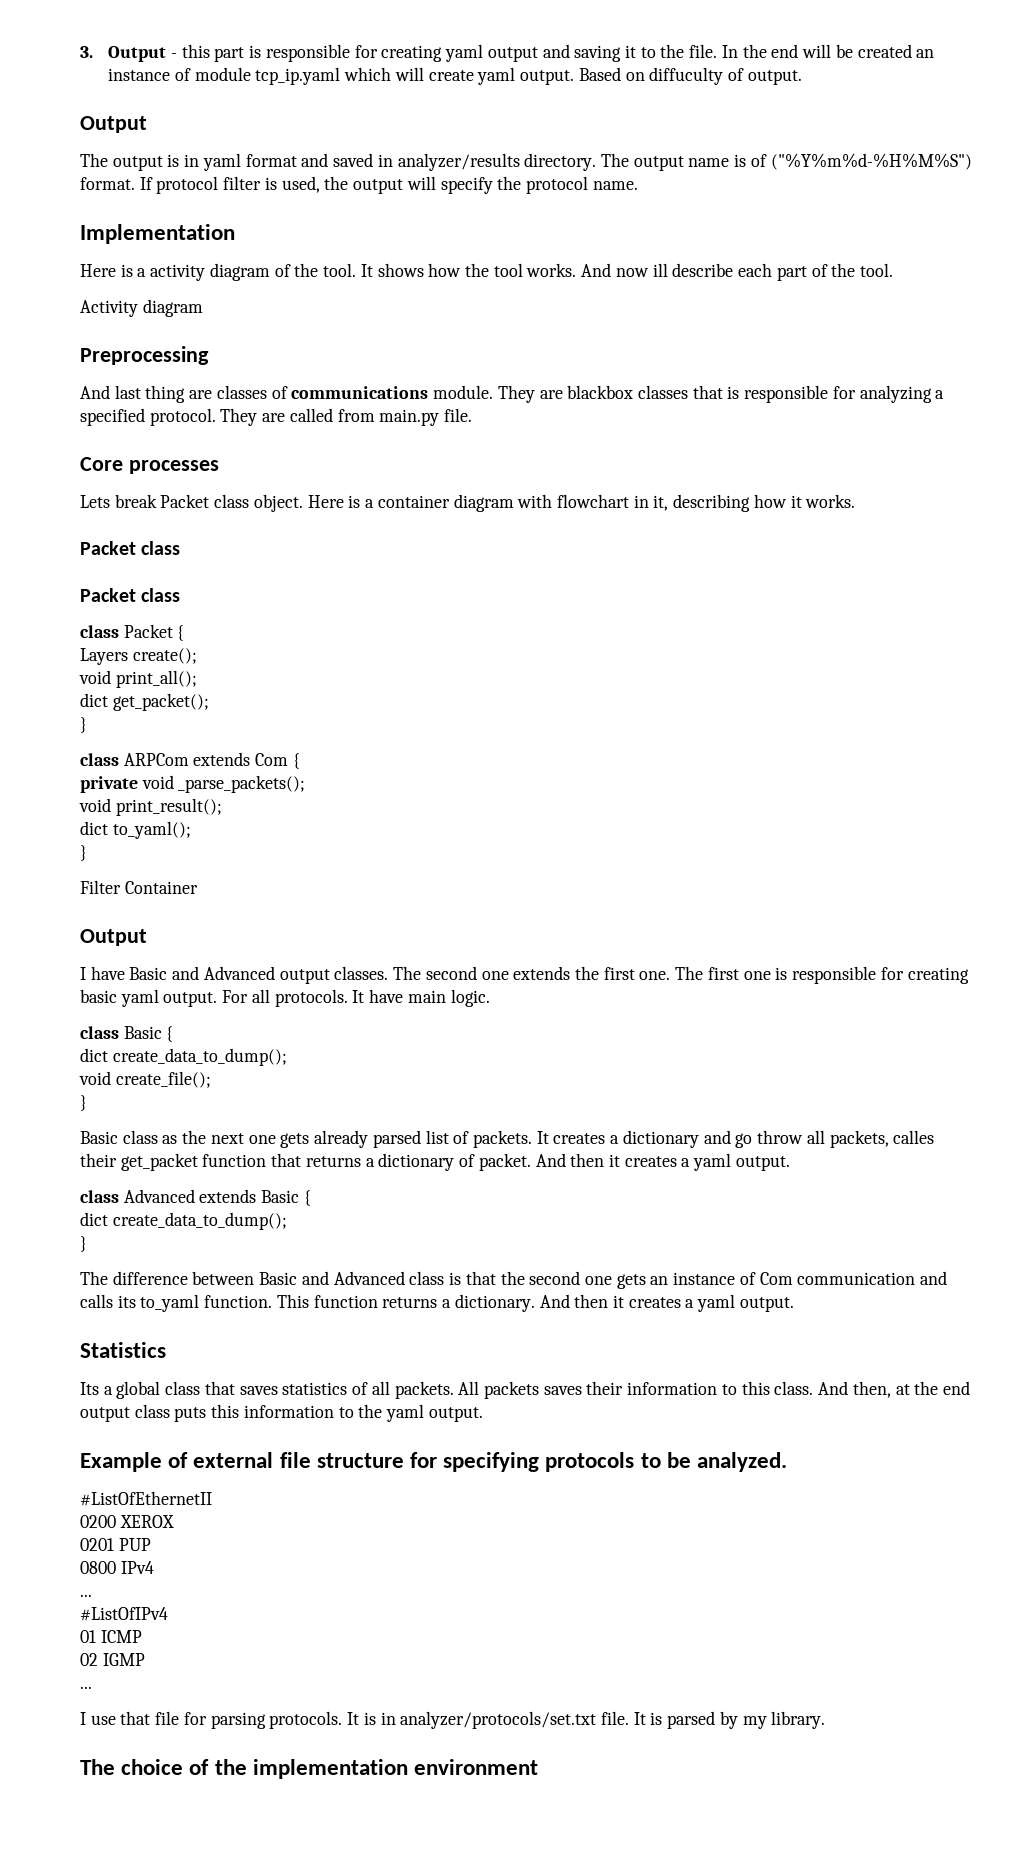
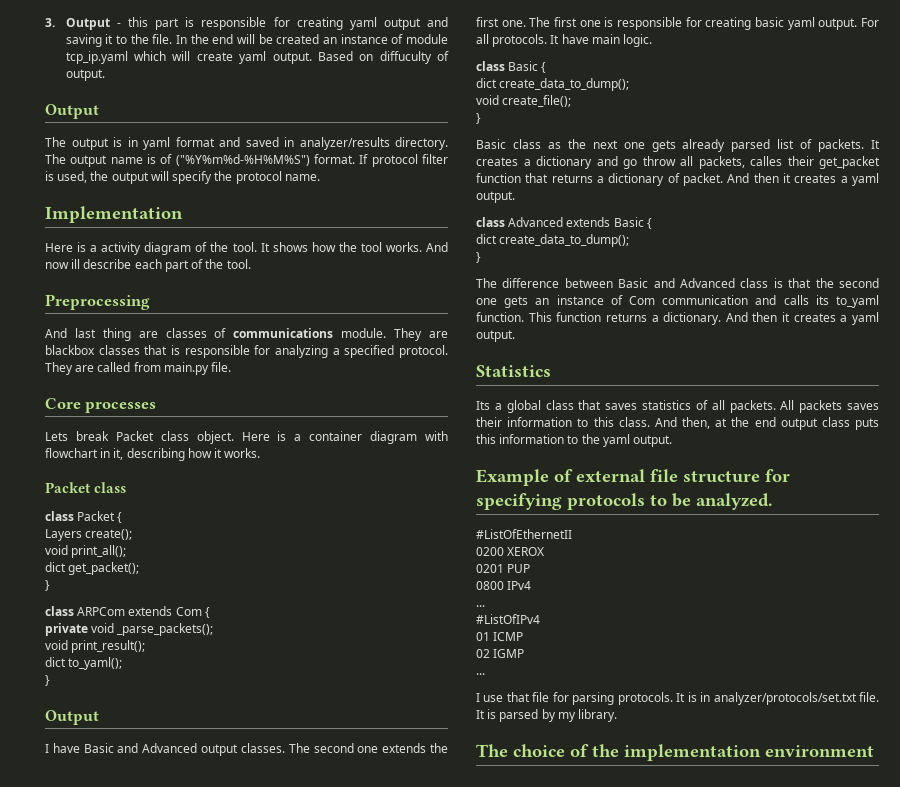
[80,299,203,317] // Activity diagram -> (251, 264) none
[80,588,181,602] // Packet class -> (127, 487) none
[80,880,198,894] // Filter Container -> (50, 680) none

